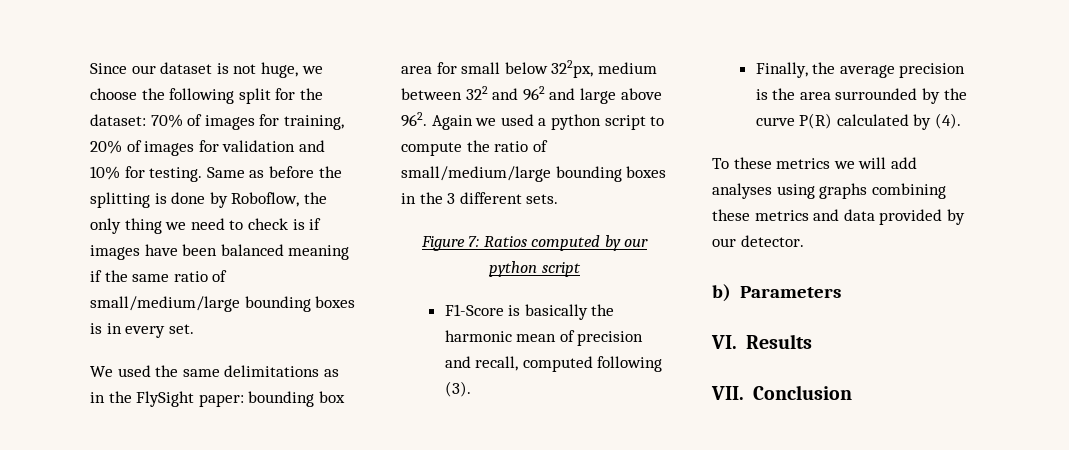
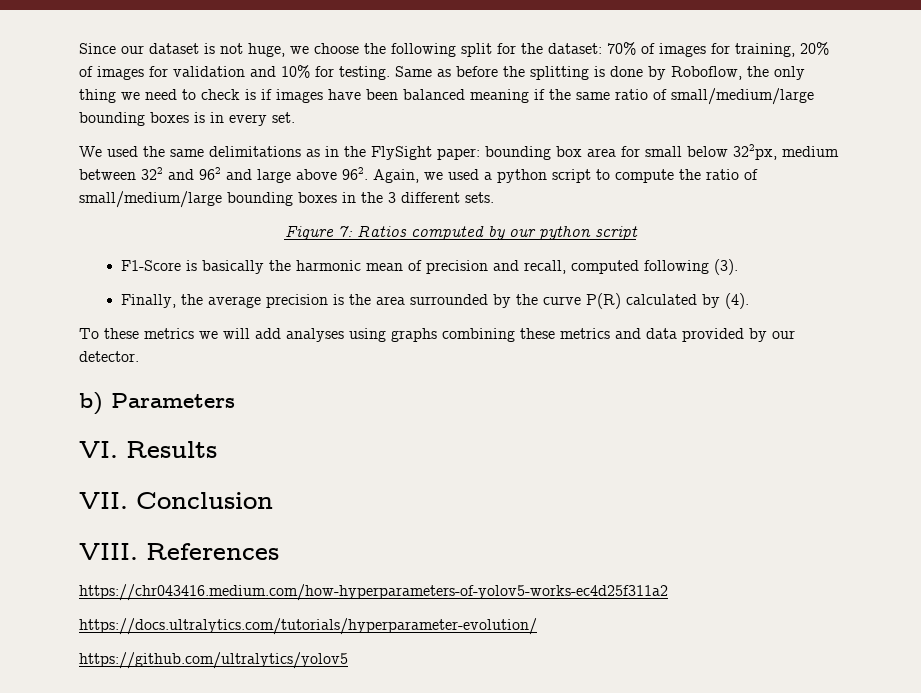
[431,115,473,130] Again -> [373,169,419,183] Again,
(852, 392) none -> [79,543,279,560] [79,584,668,601] [79,618,537,635] [79,652,348,669] // VIII. References // https://chr043416.medium.com/how-hyperparameters-of-yolov5-works-ec4d25f311a2 // https://docs.ultralytics.com/tutorials/hyperparameter-evolution/ // https://github.com/ultralytics/yolov5

